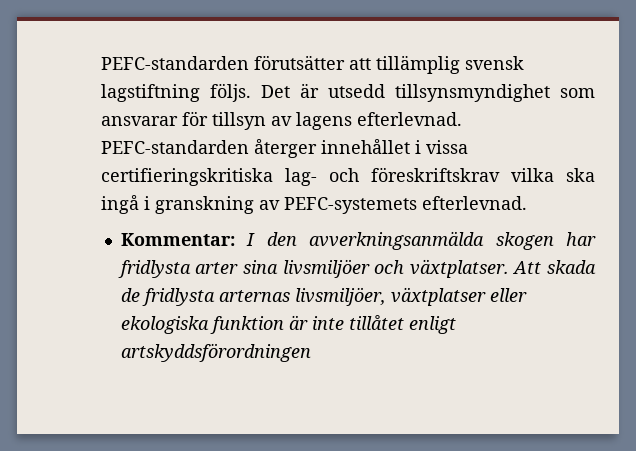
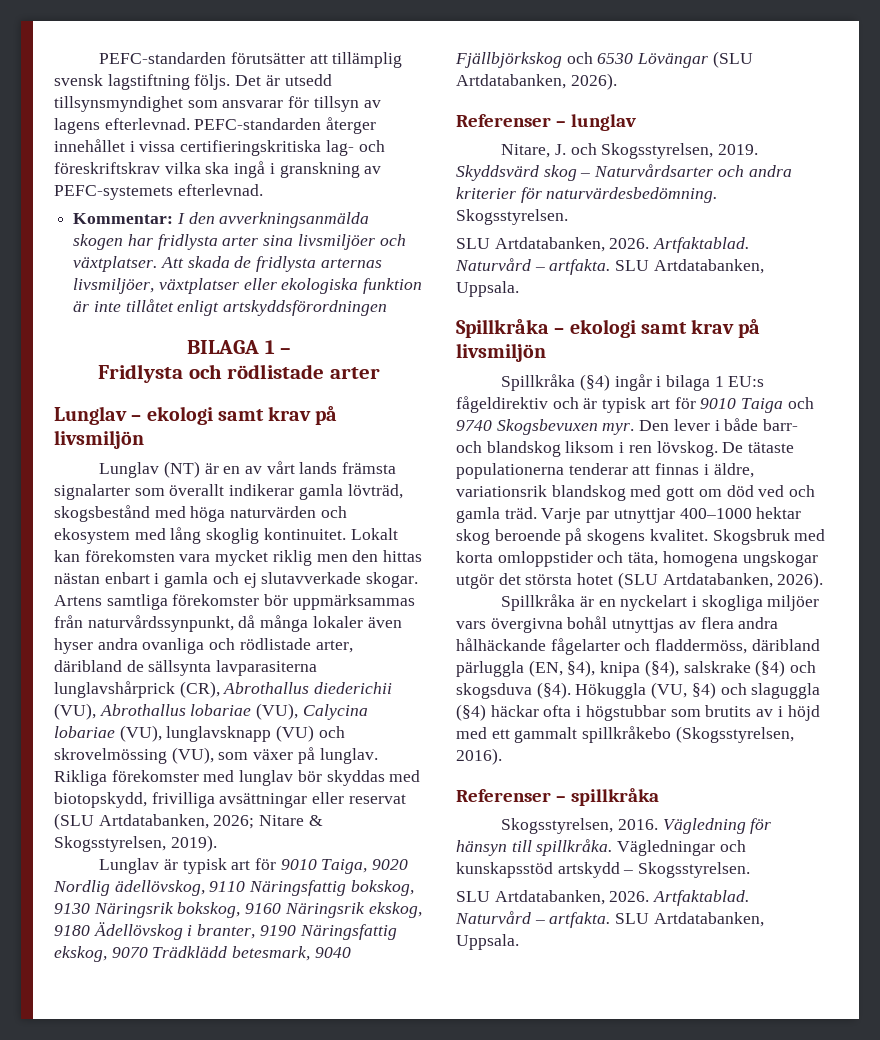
(311, 352) none -> [186,340,292,354] [98,364,380,383] [54,406,338,425] [54,430,144,449] [99,461,397,478] [54,484,403,500] [54,505,347,522] [54,527,398,544] [54,550,423,566] [54,572,419,588] [54,594,415,610] [54,615,402,632] [54,638,353,654] [54,660,318,676] [54,681,393,698] [54,703,368,720] [54,725,345,742] [54,747,378,764] [54,770,421,786] [54,792,406,808] [54,813,323,830] [54,835,217,852] [99,858,409,874] [53,880,414,896] [54,902,422,918] [54,922,397,940] [54,946,351,962] [455,51,753,68] [456,73,617,90] [456,114,636,131] [501,143,759,159] [456,164,792,181] [456,187,718,203] [456,209,568,225] [456,237,750,253] [455,258,764,275] [456,281,519,297] [456,319,761,338] [456,343,546,362] [501,374,765,391] [456,396,814,413] [456,418,799,435] [456,441,795,457] [456,463,754,479] [456,485,816,501] [456,507,802,523] [456,528,826,545] [456,551,818,567] [456,572,824,589] [501,594,820,611] [456,616,779,633] [456,638,820,655] [456,660,817,677] [456,682,821,699] [456,704,820,721] [456,726,794,743] [456,748,502,765] [456,788,659,806] [501,818,772,834] [456,839,746,856] [456,862,751,878] [456,890,750,906] [455,911,764,928] [456,934,519,950] // BILAGA 1 – // Fridlysta och rödlistade arter // Lunglav – ekologi samt krav på livsmiljön // Lunglav (NT) är en av vårt lands främsta signalarter som överallt indikerar gamla lövträd, skogsbestånd med höga naturvärden och ekosystem med lång skoglig kontinuitet. Lokalt kan förekomsten vara mycket riklig men den hittas nästan enbart i gamla och ej slutavverkade skogar. Artens samtliga förekomster bör uppmärksammas från naturvårdssynpunkt, då många lokaler även hyser andra ovanliga och rödlistade arter, däribland de sällsynta lavparasiterna lunglavshårprick (CR), Abrothallus diederichii (VU), Abrothallus lobariae (VU), Calycina lobariae (VU), lunglavsknapp (VU) och skrovelmössing (VU), som växer på lunglav. Rikliga förekomster med lunglav bör skyddas med biotopskydd, frivilliga avsättningar eller reservat (SLU Artdatabanken, 2026; Nitare & Skogsstyrelsen, 2019). // Lunglav är typisk art för 9010 Taiga, 9020 Nordlig ädellövskog, 9110 Näringsfattig bokskog, 9130 Näringsrik bokskog, 9160 Näringsrik ekskog, 9180 Ädellövskog i branter, 9190 Näringsfattig ekskog, 9070 Trädklädd betesmark, 9040 Fjällbjörkskog och 6530 Lövängar (SLU Artdatabanken, 2026). // Referenser – lunglav // Nitare, J. och Skogsstyrelsen, 2019. Skyddsvärd skog – Naturvårdsarter och andra kriterier för naturvärdesbedömning. Skogsstyrelsen. // SLU Artdatabanken, 2026. Artfaktablad. Naturvård – artfakta. SLU Artdatabanken, Uppsala. // Spillkråka – ekologi samt krav på livsmiljön // Spillkråka (§4) ingår i bilaga 1 EU:s fågeldirektiv och är typisk art för 9010 Taiga och 9740 Skogsbevuxen myr. Den lever i både barr- och blandskog liksom i ren lövskog. De tätaste populationerna tenderar att finnas i äldre, variationsrik blandskog med gott om död ved och gamla träd. Varje par utnyttjar 400–1000 hektar skog beroende på skogens kvalitet. Skogsbruk med korta omloppstider och täta, homogena ungskogar utgör det största hotet (SLU Artdatabanken, 2026). // Spillkråka är en nyckelart i skogliga miljöer vars övergivna bohål utnyttjas av flera andra hålhäckande fågelarter och fladdermöss, däribland pärluggla (EN, §4), knipa (§4), salskrake (§4) och skogsduva (§4). Hökuggla (VU, §4) och slaguggla (§4) häckar ofta i högstubbar som brutits av i höjd med ett gammalt spillkråkebo (Skogsstyrelsen, 2016). // Referenser – spillkråka // Skogsstyrelsen, 2016. Vägledning för hänsyn till spillkråka. Vägledningar och kunskapsstöd artskydd – Skogsstyrelsen. // SLU Artdatabanken, 2026. Artfaktablad. Naturvård – artfakta. SLU Artdatabanken, Uppsala.

